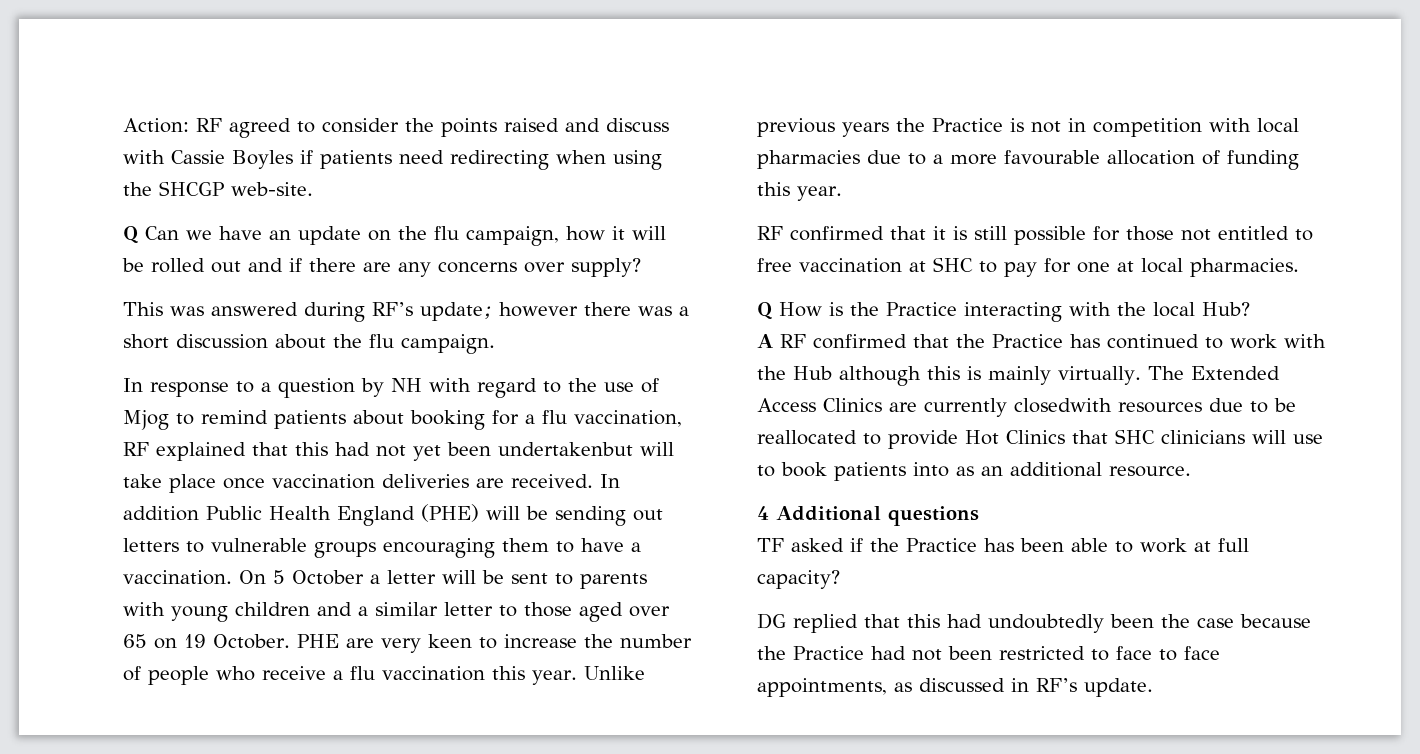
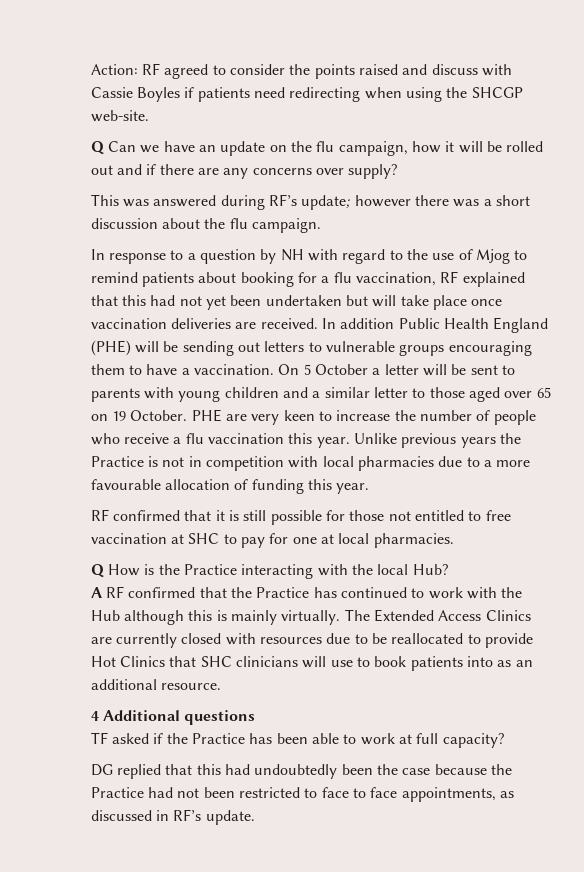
[498,442,634,456] undertakenbut -> [265,295,369,306] undertaken but
[1014,398,1113,413] closedwith -> [181,633,256,645] closed with

